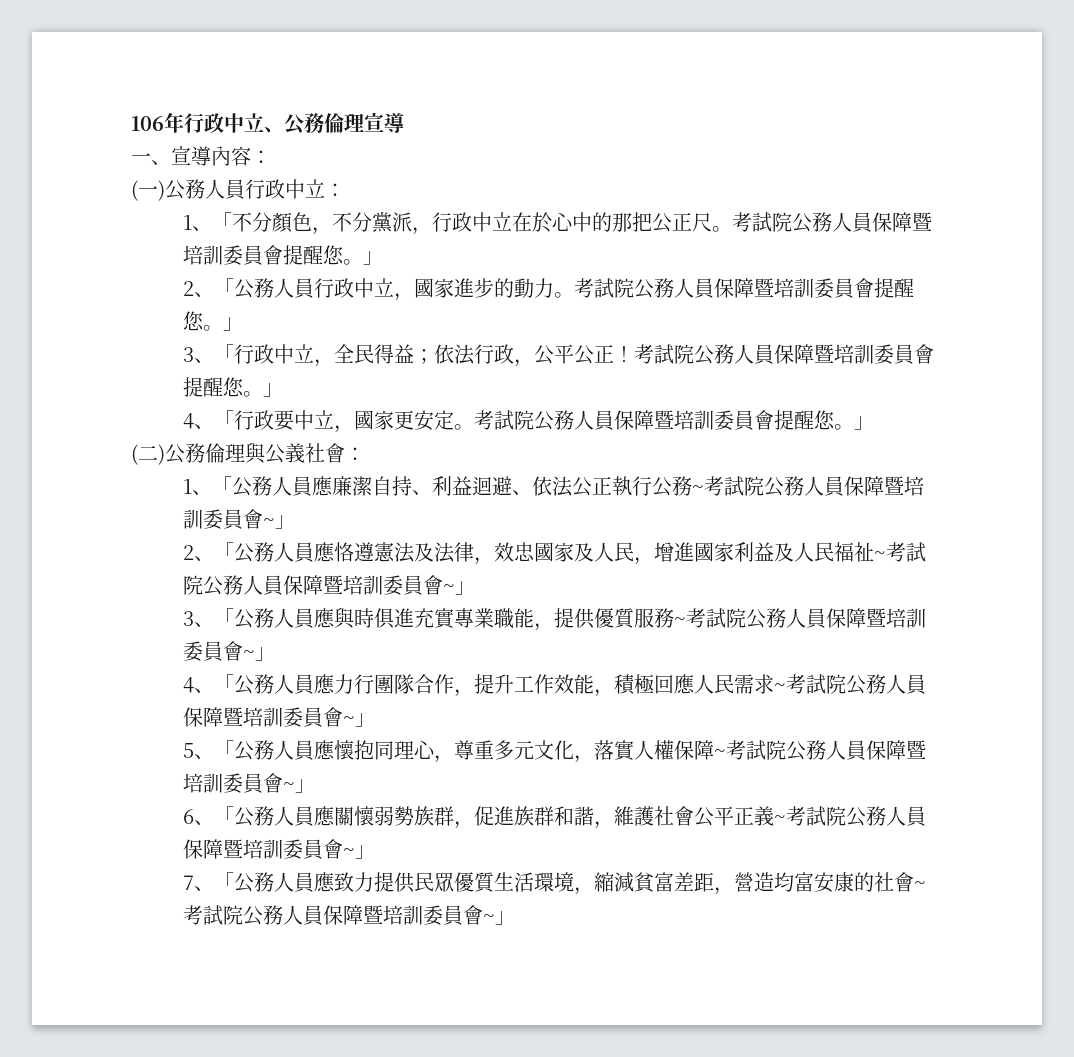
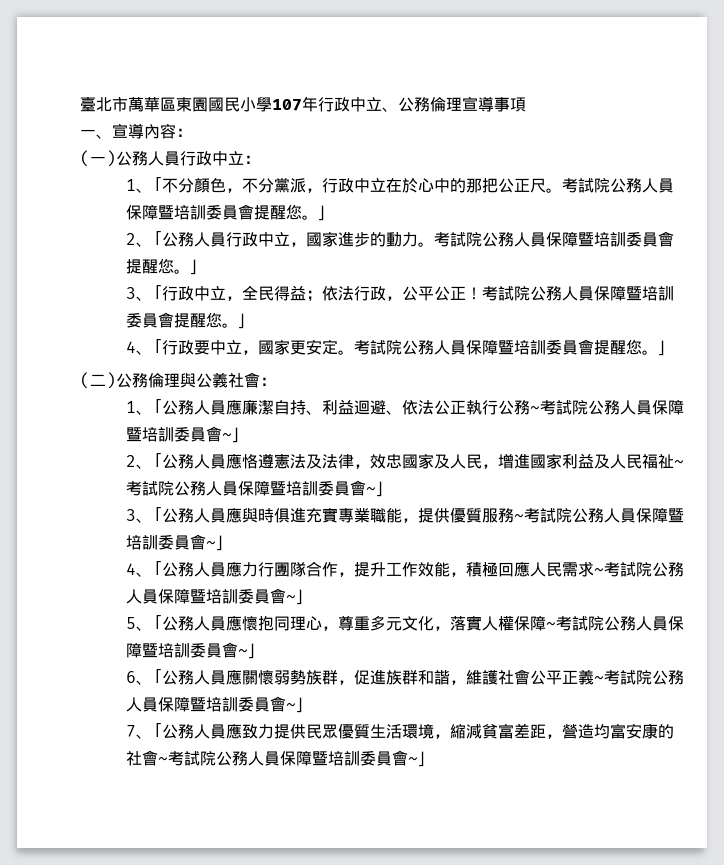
[131,116,164,131] 106 -> [80,96,302,112] 臺北市萬華區東園國民小學107
(404, 123) none -> [494,97,526,112] 事項

